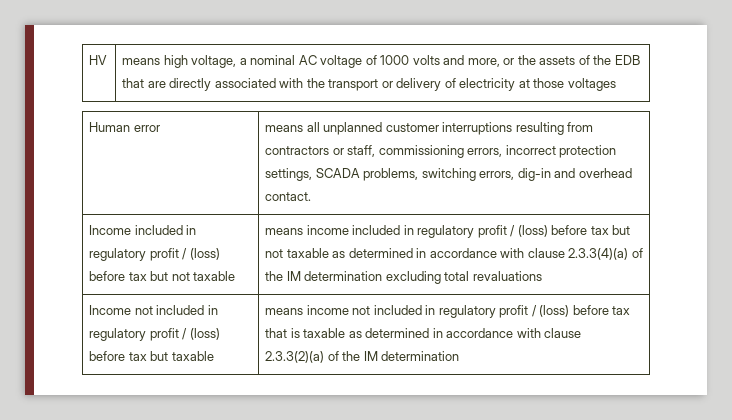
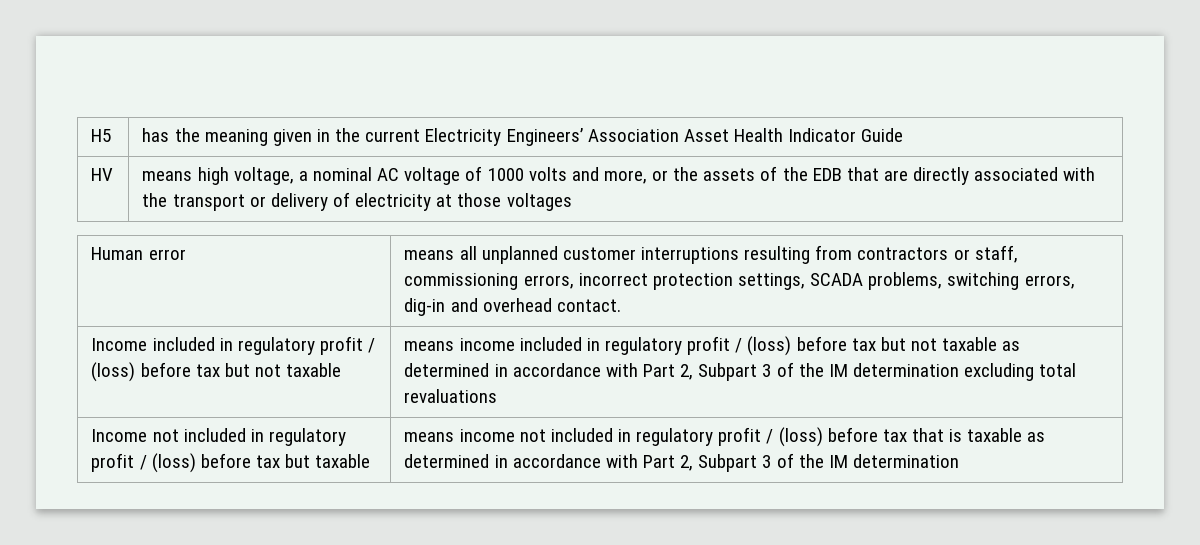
(89, 60) none -> [91,129,112,142] [142,128,904,146] H5 | has the meaning given in the current Electricity Engineers’ Association Asset Health Indicator Guide //
[527,248,629,260] clause 2.3.3(4)(a) -> [643,363,772,381] Part 2, Subpart 3
[544,328,582,338] [265,351,325,363] clause 2.3.3(2)(a) -> [643,454,772,472] Part 2, Subpart 3

